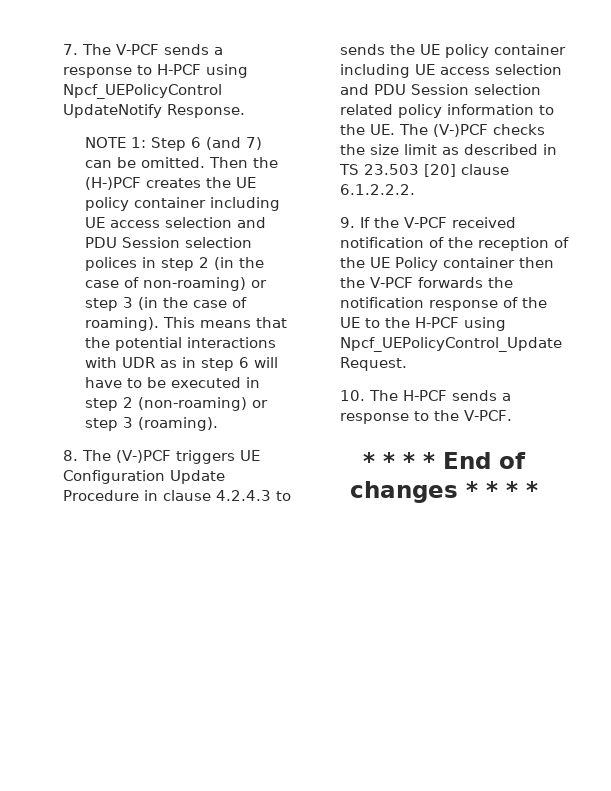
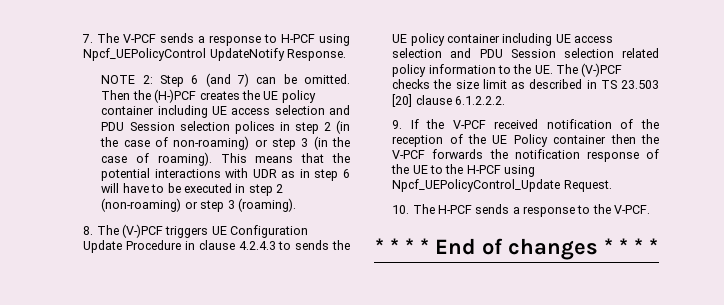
[131,137,147,148] 1: -> [142,75,153,84] 2:

